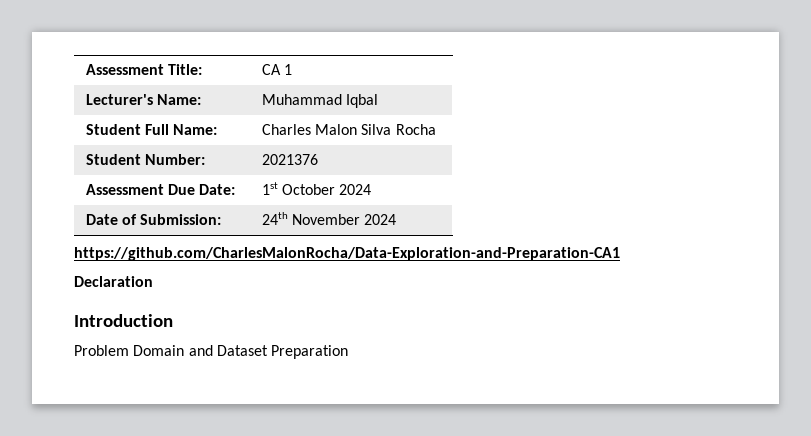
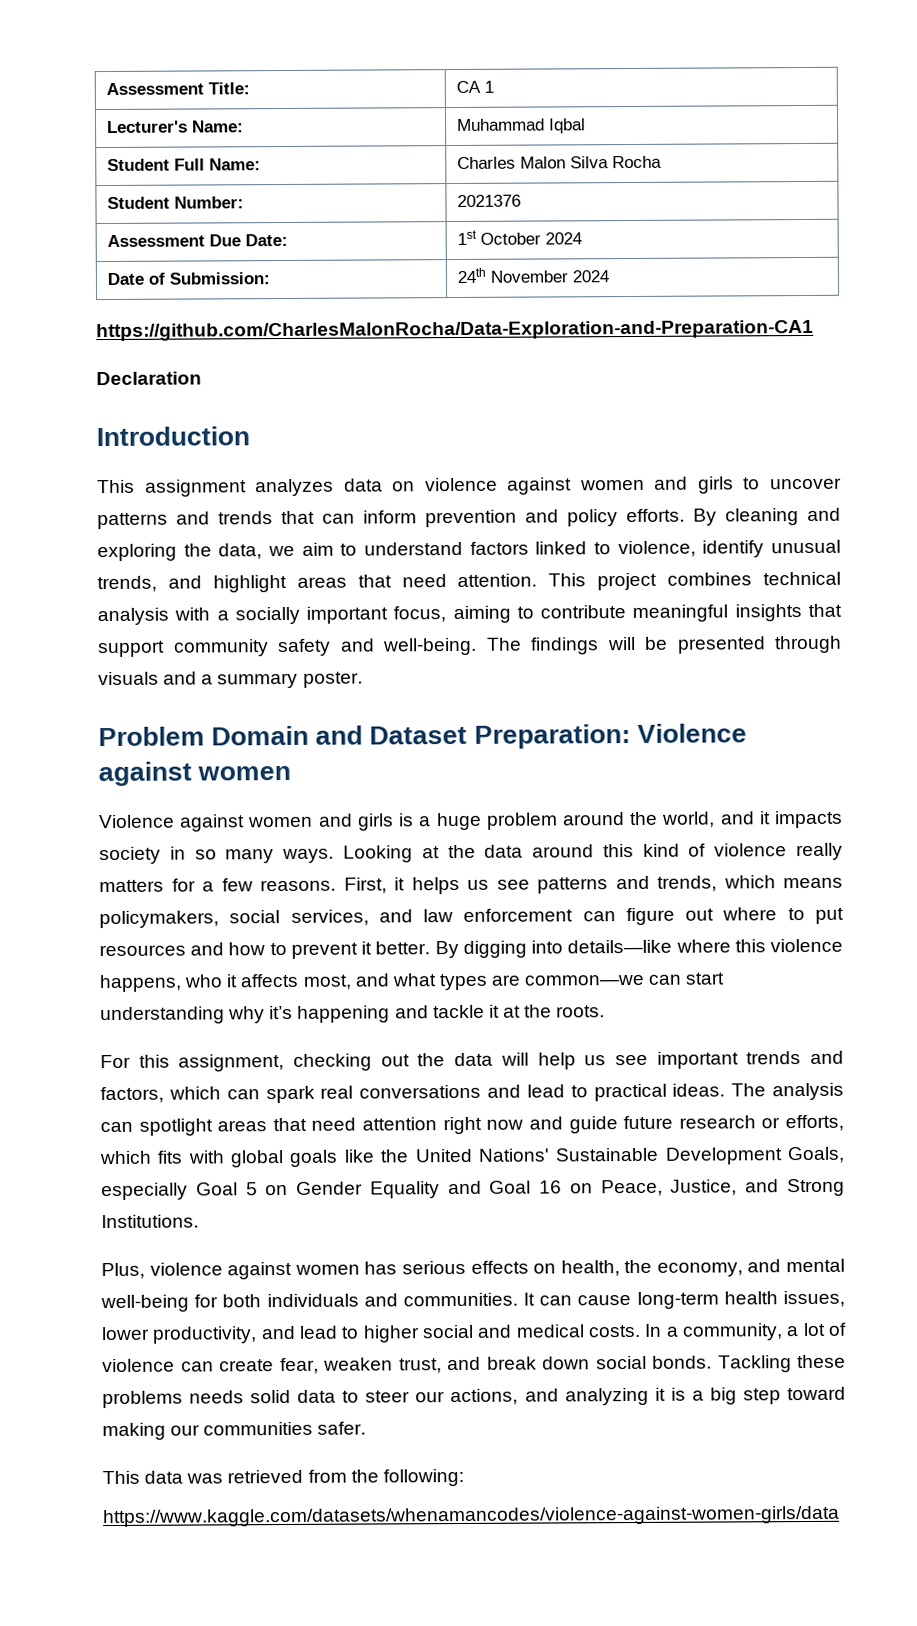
[74,345,349,359] Problem Domain and Dataset Preparation -> [97,476,842,497] [97,507,841,530] [97,539,841,562] [97,571,841,593] [97,603,842,626] [98,635,842,658] [98,671,363,689] [98,723,747,749] [98,761,292,787] [99,810,843,832] [99,842,844,865] [99,875,843,895] [99,907,844,929] [99,938,844,959] [99,972,725,993] [100,1004,606,1025] [100,1050,845,1072] [100,1082,845,1104] [100,1114,844,1136] [99,1146,845,1168] [101,1178,845,1201] [101,1214,199,1229] [101,1258,845,1280] [100,1290,846,1313] [101,1322,848,1344] [102,1354,846,1375] [102,1386,847,1409] [102,1421,367,1441] [102,1468,464,1487] [103,1505,840,1528] This assignment analyzes data on violence against women and girls to uncover patterns and trends that can inform prevention and policy efforts. By cleaning and exploring the data, we aim to understand factors linked to violence, identify unusual trends, and highlight areas that need attention. This project combines technical analysis with a socially important focus, aiming to contribute meaningful insights that support community safety and well-being. The findings will be presented through visuals and a summary poster. // Problem Domain and Dataset Preparation: Violence against women // Violence against women and girls is a huge problem around the world, and it impacts society in so many ways. Looking at the data around this kind of violence really matters for a few reasons. First, it helps us see patterns and trends, which means policymakers, social services, and law enforcement can figure out where to put resources and how to prevent it better. By digging into details—like where this violence happens, who it affects most, and what types are common—we can start understanding why it’s happening and tackle it at the roots. // For this assignment, checking out the data will help us see important trends and factors, which can spark real conversations and lead to practical ideas. The analysis can spotlight areas that need attention right now and guide future research or efforts, which fits with global goals like the United Nations' Sustainable Development Goals, especially Goal 5 on Gender Equality and Goal 16 on Peace, Justice, and Strong Institutions. // Plus, violence against women has serious effects on health, the economy, and mental well-being for both individuals and communities. It can cause long-term health issues, lower productivity, and lead to higher social and medical costs. In a community, a lot of violence can create fear, weaken trust, and break down social bonds. Tackling these problems needs solid data to steer our actions, and analyzing it is a big step toward making our communities safer. // This data was retrieved from the following: // https://www.kaggle.com/datasets/whenamancodes/violence-against-women-girls/data

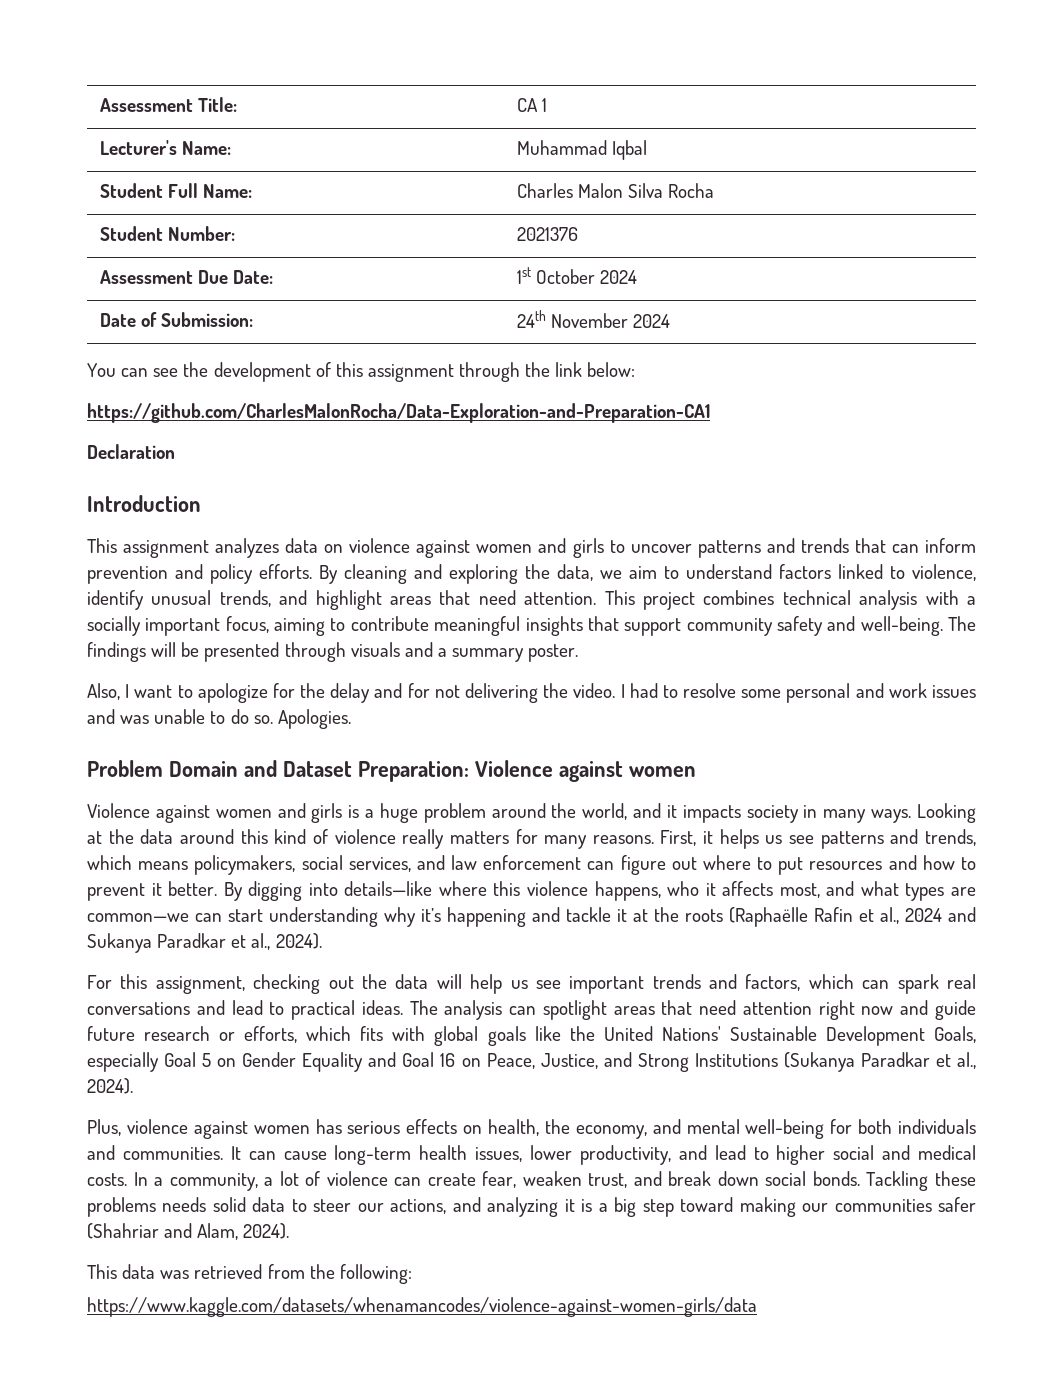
(610, 276) none -> [87,362,636,382] // You can see the development of this assignment through the link below:
(363, 679) none -> [87,683,976,703] [87,709,351,729] // Also, I want to apologize for the delay and for not delivering the video. I had to resolve some personal and work issues and was unable to do so. Apologies.
[194,849,217,860] so -> (818, 811) none
[202,878,253,892] a few -> [544,835,588,849] many
[556,1005,606,1018] roots. -> [685,907,976,927] [87,933,322,953] roots (Raphaëlle Rafin et al., 2024 and Sukanya Paradkar et al., 2024).
[101,1214,199,1229] Institutions. -> [694,1052,976,1072] [87,1078,133,1094] Institutions (Sukanya Paradkar et al., 2024).
[317,1421,367,1435] safer. -> [938,1197,977,1212] [87,1223,290,1240] safer (Shahriar and Alam, 2024).

